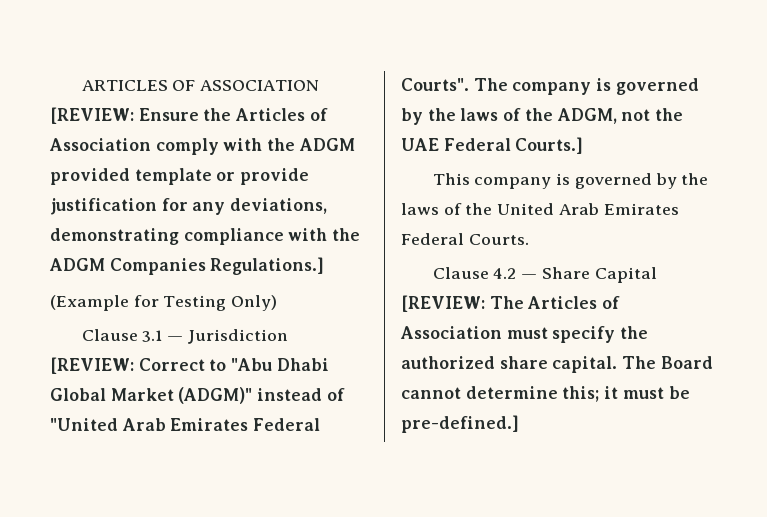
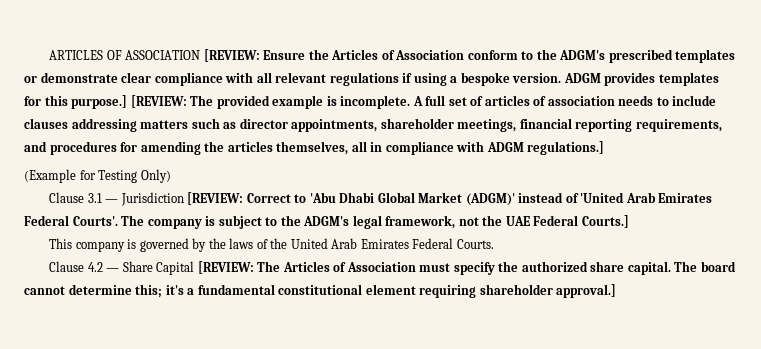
[155,138,355,155] [50,168,310,185] [50,198,328,215] [50,228,361,245] [49,257,325,275] comply with the ADGM provided template or provide justification for any deviations, demonstrating compliance with the ADGM Companies Regulations.] -> [467,49,736,63] [24,72,719,86] [24,95,717,109] [24,118,722,132] [24,141,605,155] conform to the ADGM's prescribed templates or demonstrate clear compliance with all relevant regulations if using a bespoke version. ADGM provides templates for this purpose.] [REVIEW: The provided example is incomplete. A full set of articles of association needs to include clauses addressing matters such as director appointments, shareholder meetings, financial reporting requirements, and procedures for amending the articles themselves, all in compliance with ADGM regulations.]
[231,358,273,371] "Abu -> [309,192,336,203] 'Abu
[178,387,253,404] (ADGM)" -> [465,193,515,206] (ADGM)'
[50,418,321,431] [401,78,469,91] "United Arab Emirates Federal Courts". -> [580,192,713,203] [24,215,118,226] 'United Arab Emirates Federal Courts'.
[615,78,699,95] [401,108,617,125] governed by the laws of the ADGM, -> [218,215,456,229] subject to the ADGM's legal framework,
[660,356,713,369] Board -> [700,261,736,272] board
[604,386,690,399] [401,415,519,433] it must be pre-defined.] -> [165,284,617,298] it's a fundamental constitutional element requiring shareholder approval.]

